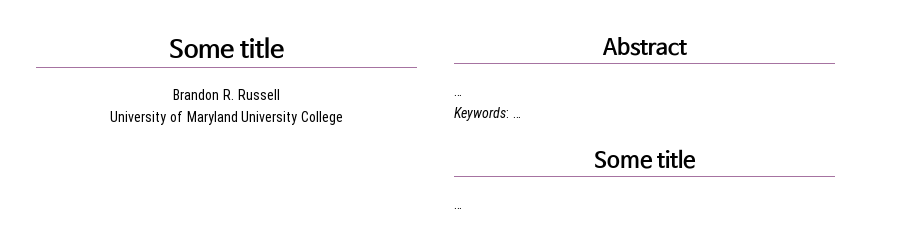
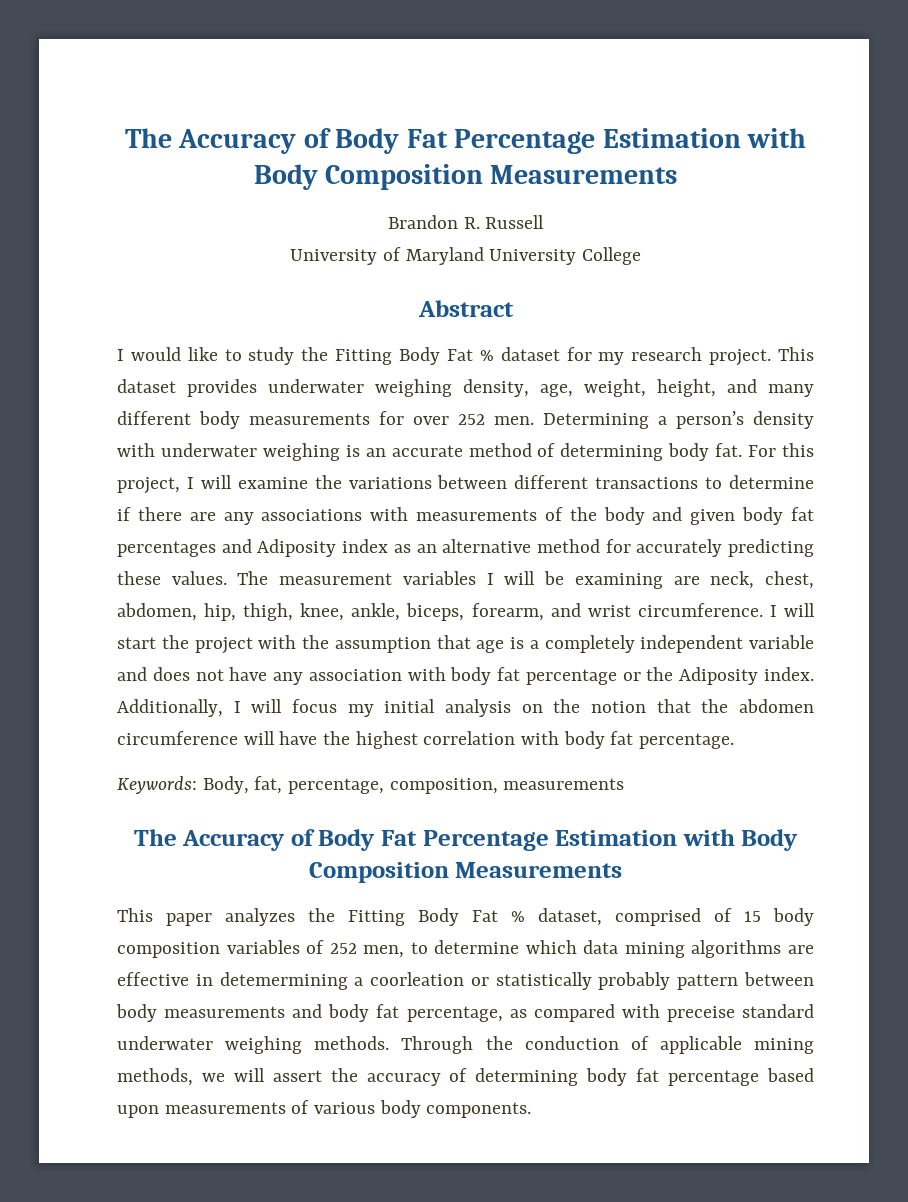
[168,37,285,59] Some title -> [125,128,806,154] [253,164,678,190] The Accuracy of Body Fat Percentage Estimation with Body Composition Measurements
[454,94,462,96] [454,107,521,121] [593,149,697,169] [454,207,462,209] … // Keywords: … // Some title // … -> [117,347,814,366] [117,379,814,397] [117,411,814,429] [117,443,814,461] [117,475,814,494] [117,507,814,525] [117,539,814,557] [117,571,815,589] [117,603,815,621] [117,635,814,654] [117,667,814,685] [117,699,814,717] [117,731,735,749] [117,776,625,794] [133,829,799,851] [308,862,623,883] [117,908,814,926] [117,940,814,958] [117,972,814,990] [116,1004,815,1022] [117,1036,814,1054] [117,1068,814,1086] [117,1100,532,1118] I would like to study the Fitting Body Fat % dataset for my research project. This dataset provides underwater weighing density, age, weight, height, and many different body measurements for over 252 men. Determining a person’s density with underwater weighing is an accurate method of determining body fat. For this project, I will examine the variations between different transactions to determine if there are any associations with measurements of the body and given body fat percentages and Adiposity index as an alternative method for accurately predicting these values. The measurement variables I will be examining are neck, chest, abdomen, hip, thigh, knee, ankle, biceps, forearm, and wrist circumference. I will start the project with the assumption that age is a completely independent variable and does not have any association with body fat percentage or the Adiposity index. Additionally, I will focus my initial analysis on the notion that the abdomen circumference will have the highest correlation with body fat percentage. // Keywords: Body, fat, percentage, composition, measurements // The Accuracy of Body Fat Percentage Estimation with Body Composition Measurements // This paper analyzes the Fitting Body Fat % dataset, comprised of 15 body composition variables of 252 men, to determine which data mining algorithms are effective in detemermining a coorleation or statistically probably pattern between body measurements and body fat percentage, as compared with preceise standard underwater weighing methods. Through the conduction of applicable mining methods, we will assert the accuracy of determining body fat percentage based upon measurements of various body components.

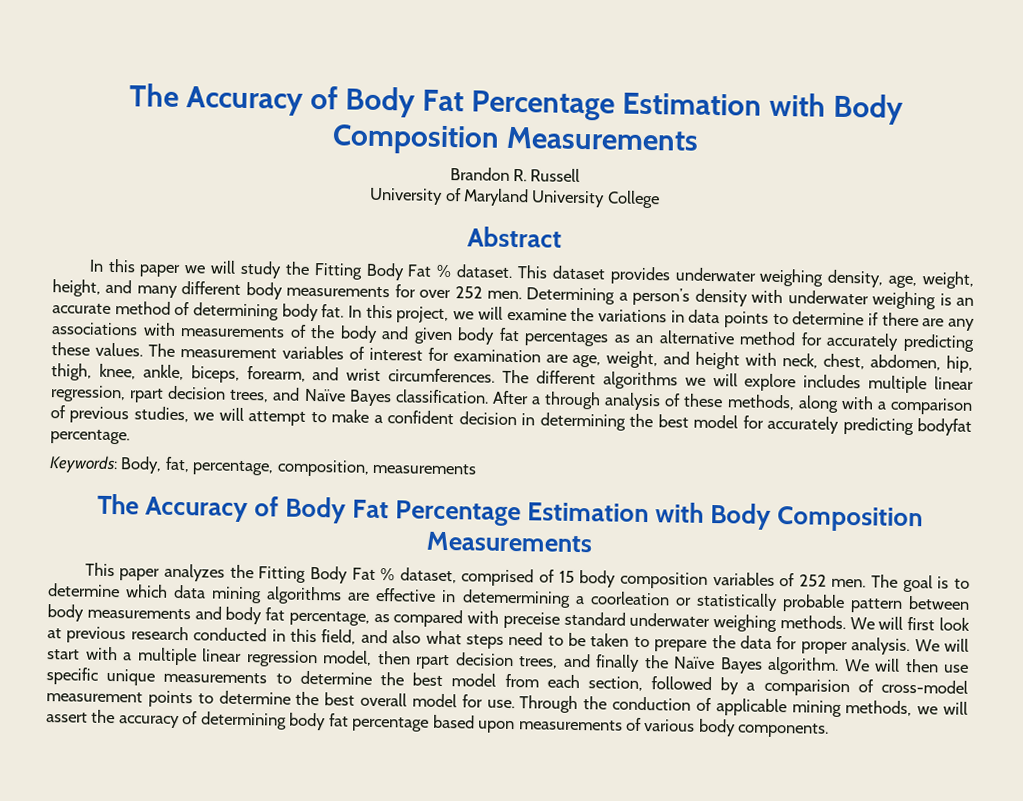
[117,347,242,361] I would like to -> [88,258,237,278] In this paper we will
[500,347,772,366] dataset for my research project. -> [456,264,514,279] dataset.
[748,445,777,457] For -> [348,305,363,318] In
[186,477,194,489] I -> [453,311,475,320] we
[437,475,699,489] between different transactions -> [670,309,769,328] in data points
[221,539,389,557] and Adiposity index -> (610, 339) none
[486,571,700,589] I will be examining are -> [348,346,778,370] of interest for examination are age, weight, and height with
[637,603,815,617] [117,635,814,654] [117,667,814,685] [117,699,814,717] [117,731,634,749] circumference. I will start the project with the assumption that age is a completely independent variable and does not have any association with body fat percentage or the Adiposity index. Additionally, I will focus my initial analysis on the notion that the abdomen circumference will have the highest correlation with body fat -> [388,368,974,394] [50,385,973,415] [50,405,973,436] circumferences. The different algorithms we will explore includes multiple linear regression, rpart decision trees, and Naïve Bayes classification. After a through analysis of these methods, along with a comparison of previous studies, we will attempt to make a confident decision in determining the best model for accurately predicting bodyfat
[363,945,405,958] men, -> [831,574,950,593] men. The goal is
[598,972,671,990] probably -> [781,594,845,613] probable
(390, 1043) none -> [849,616,970,631] [47,626,970,656] [47,646,969,675] [46,667,968,697] [46,690,515,709] We will first look at previous research conducted in this field, and also what steps need to be taken to prepare the data for proper analysis. We will start with a multiple linear regression model, then rpart decision trees, and finally the Naïve Bayes algorithm. We will then use specific unique measurements to determine the best model from each section, followed by a comparision of cross-model measurement points to determine the best overall model for use.

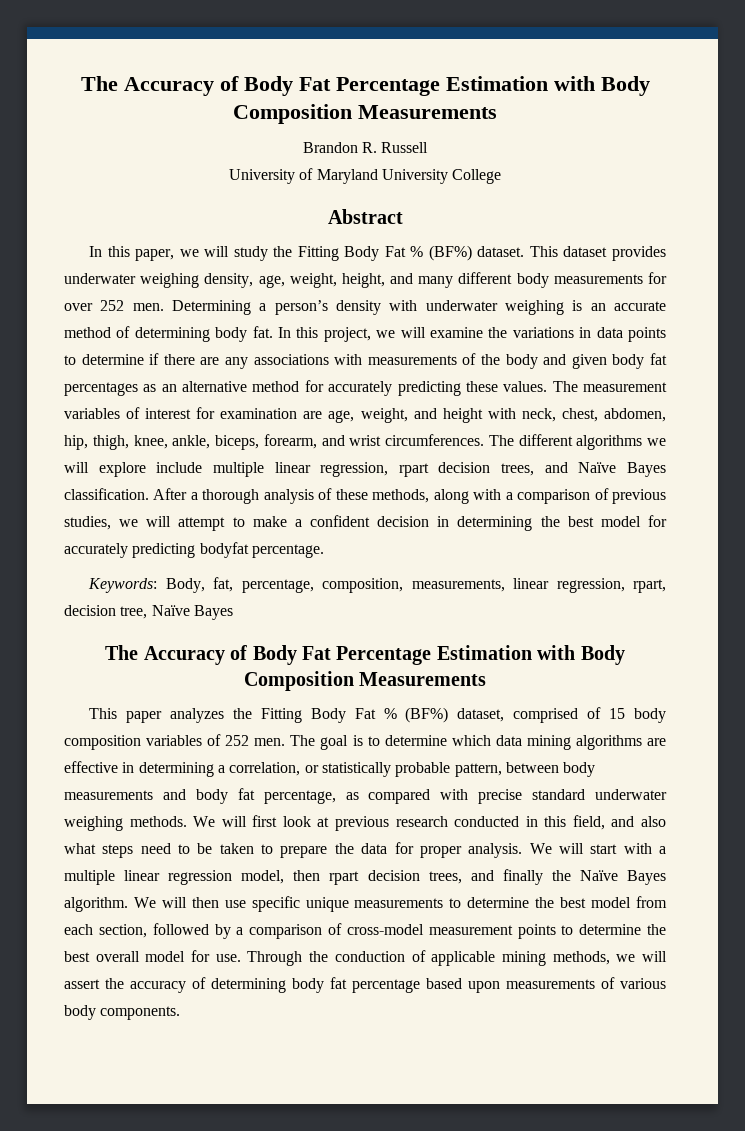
[139,264,181,278] paper -> [135,249,175,261] paper,
(453, 271) none -> [428,245,472,261] (BF%)
[803,374,862,389] includes -> [156,462,203,473] include
[544,391,602,410] through -> [202,489,260,504] thorough
[372,462,478,475] measurements -> [411,578,666,593] [64,605,233,620] measurements, linear regression, rpart, decision tree, Naïve Bayes
(396, 574) none -> [405,707,449,723] (BF%)
[461,589,670,608] detemermining a coorleation -> [138,762,301,777] determining a correlation,
[849,598,903,613] pattern -> [454,763,502,777] pattern,
[502,611,560,629] preceise -> [478,789,523,804] precise
[763,678,850,697] comparision -> [249,924,323,939] comparison

